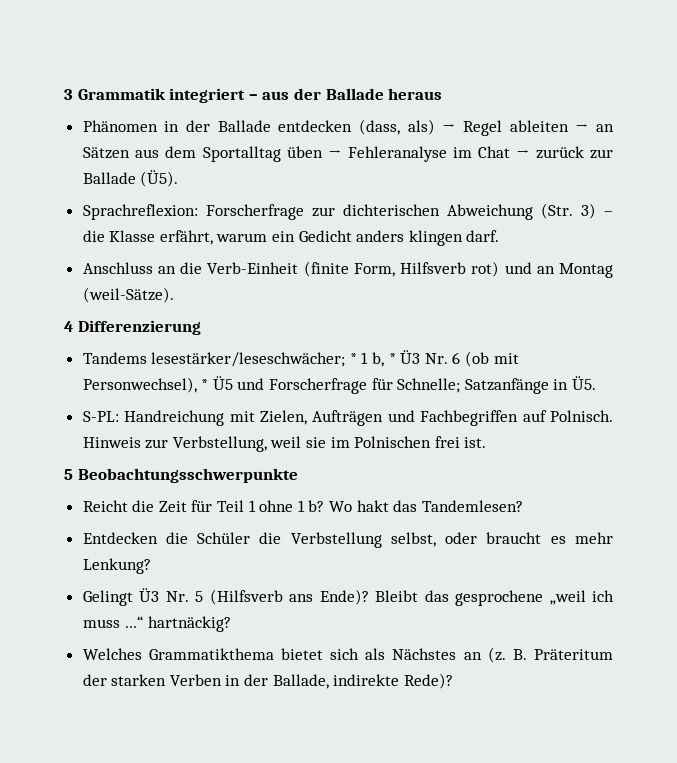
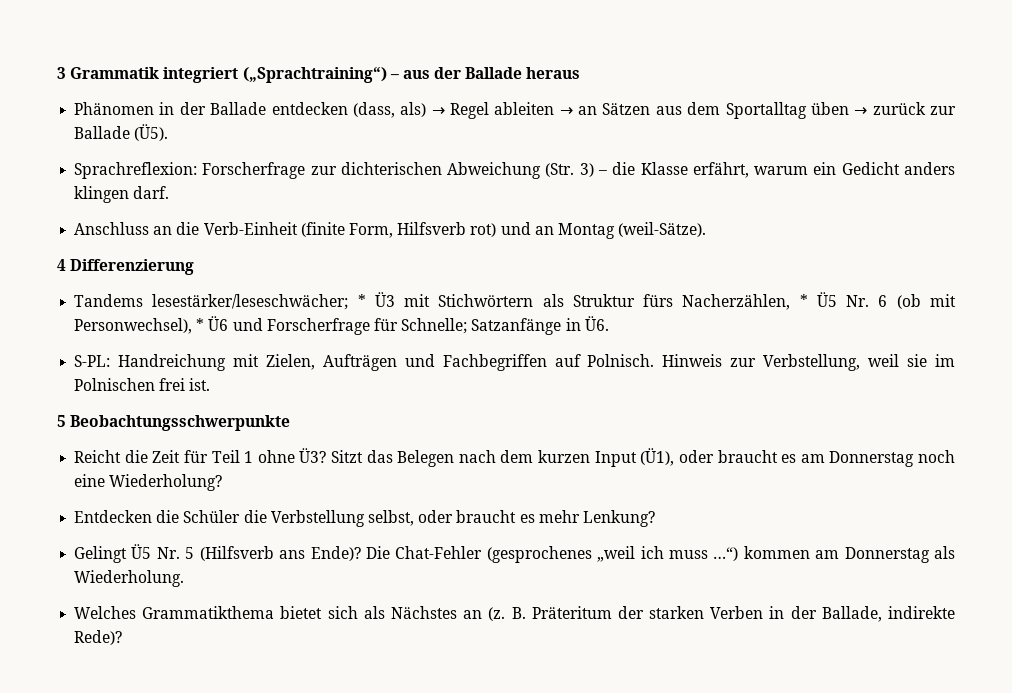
(246, 95) none -> [242,67,387,83] („Sprachtraining“)
[347,146,530,162] Fehleranalyse im Chat → -> (868, 111) none
[361,350,421,367] 1 b, * Ü3 -> [374,292,837,310] Ü3 mit Stichwörtern als Struktur fürs Nacherzählen, * Ü5
[212,376,233,390] Ü5 -> [208,316,229,331] Ü6
[572,376,597,390] Ü5. -> [584,316,609,331] Ü6.
[297,500,523,512] 1 b? Wo hakt das Tandemlesen? -> [299,448,956,467] [74,474,223,491] Ü3? Sitzt das Belegen nach dem kurzen Input (Ü1), oder braucht es am Donnerstag noch eine Wiederholung?
[139,588,160,602] Ü3 -> [131,544,152,559] Ü5
[375,590,614,606] [82,616,231,632] Bleibt das gesprochene „weil ich muss …“ hartnäckig? -> [365,546,955,563] [74,570,185,587] Die Chat-Fehler (gesprochenes „weil ich muss …“) kommen am Donnerstag als Wiederholung.

